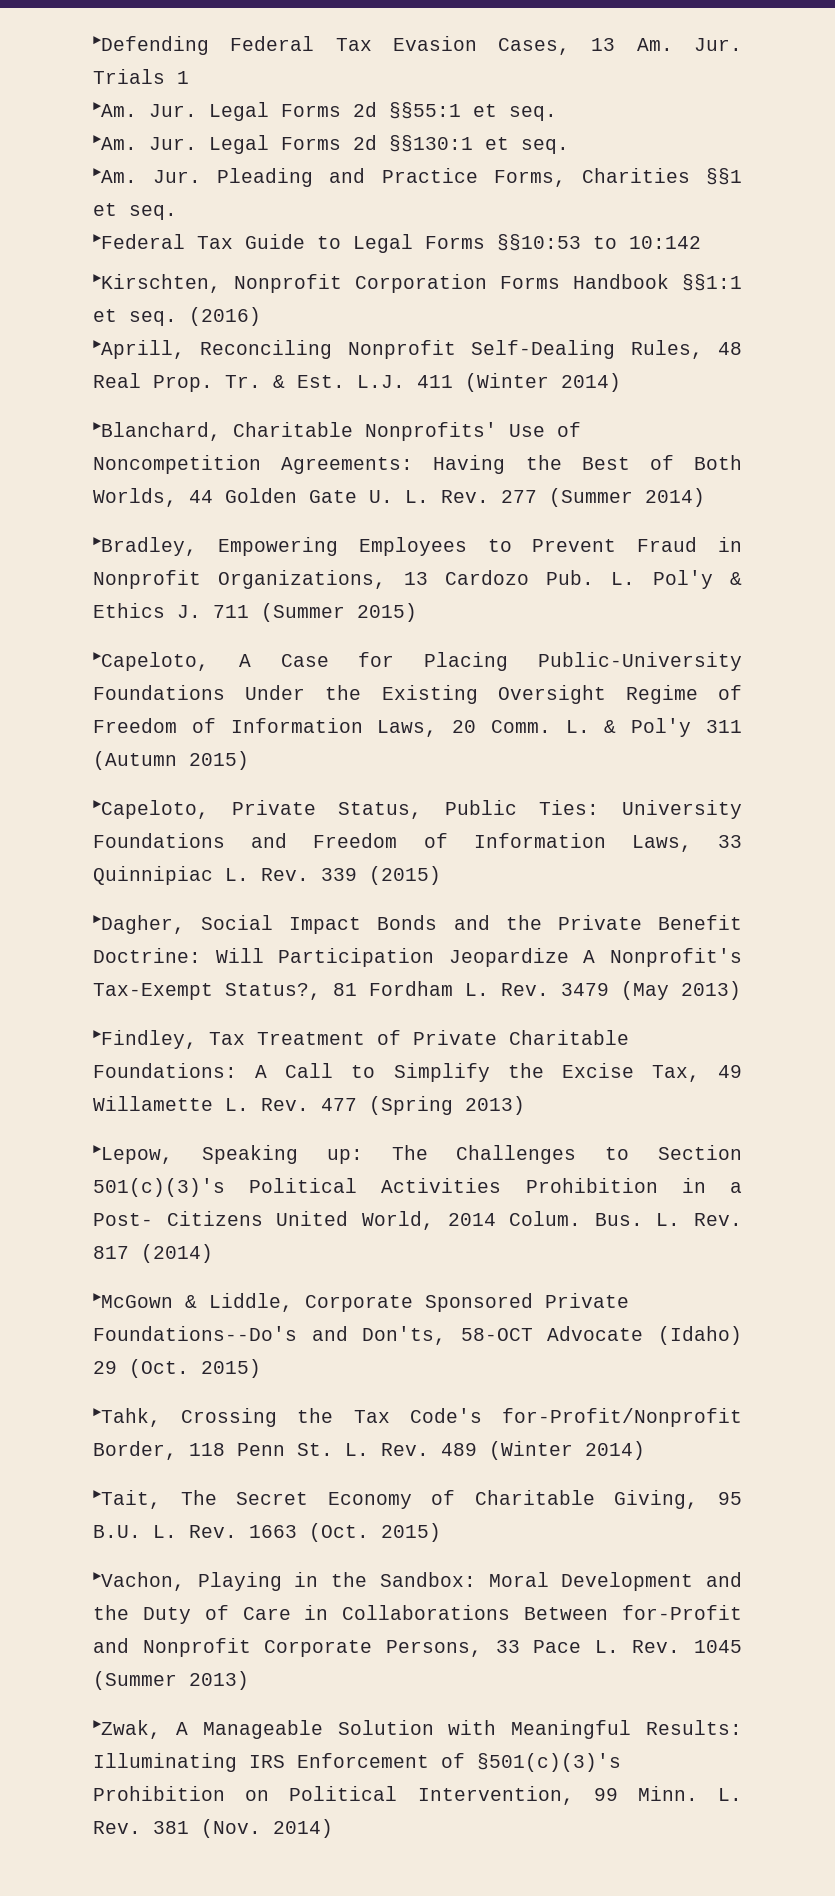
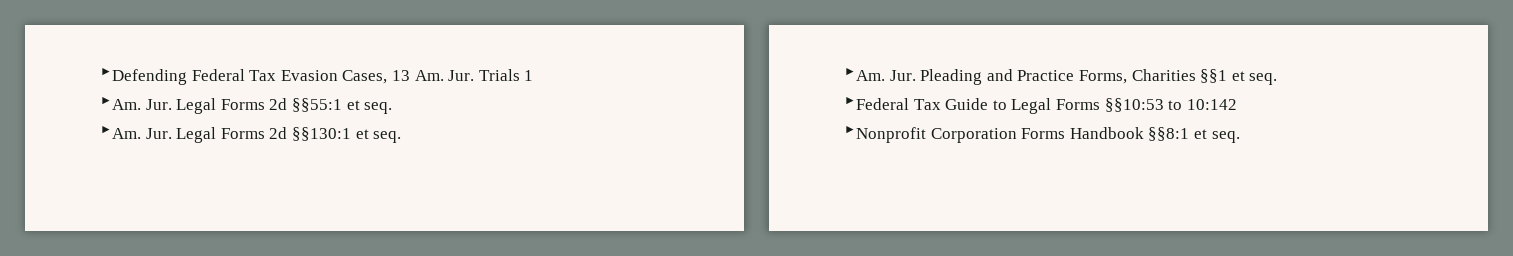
[93,274,342,293] ►Kirschten, Nonprofit -> [844,125,926,143] ►Nonprofit
[682,274,742,291] [93,307,261,326] [93,340,742,359] [93,373,621,392] [93,422,581,441] [93,455,742,474] [93,488,705,507] [93,537,742,556] [93,570,743,589] [93,603,417,622] [93,652,742,671] [93,685,742,704] [93,718,742,737] [93,751,249,770] [93,800,742,819] [93,833,742,852] [93,866,441,885] [93,915,742,934] [93,948,742,967] [93,981,741,1000] [93,1030,629,1049] [93,1063,742,1082] [93,1096,525,1115] [93,1145,742,1164] [93,1178,742,1197] [93,1211,742,1230] [93,1244,213,1263] [93,1293,629,1312] [93,1326,743,1345] [93,1359,261,1378] [93,1408,742,1427] [93,1441,645,1460] [93,1490,742,1509] [93,1523,441,1542] [93,1572,742,1591] [93,1605,742,1624] [93,1638,742,1657] [93,1671,249,1690] [93,1720,742,1739] [93,1753,621,1772] [93,1786,742,1805] [93,1819,333,1838] §§1:1 et seq. (2016) // ►Aprill, Reconciling Nonprofit Self-Dealing Rules, 48 Real Prop. Tr. & Est. L.J. 411 (Winter 2014) // ►Blanchard, Charitable Nonprofits' Use of Noncompetition Agreements: Having the Best of Both Worlds, 44 Golden Gate U. L. Rev. 277 (Summer 2014) // ►Bradley, Empowering Employees to Prevent Fraud in Nonprofit Organizations, 13 Cardozo Pub. L. Pol'y & Ethics J. 711 (Summer 2015) // ►Capeloto, A Case for Placing Public-University Foundations Under the Existing Oversight Regime of Freedom of Information Laws, 20 Comm. L. & Pol'y 311 (Autumn 2015) // ►Capeloto, Private Status, Public Ties: University Foundations and Freedom of Information Laws, 33 Quinnipiac L. Rev. 339 (2015) // ►Dagher, Social Impact Bonds and the Private Benefit Doctrine: Will Participation Jeopardize A Nonprofit's Tax-Exempt Status?, 81 Fordham L. Rev. 3479 (May 2013) // ►Findley, Tax Treatment of Private Charitable Foundations: A Call to Simplify the Excise Tax, 49 Willamette L. Rev. 477 (Spring 2013) // ►Lepow, Speaking up: The Challenges to Section 501(c)(3)'s Political Activities Prohibition in a Post- Citizens United World, 2014 Colum. Bus. L. Rev. 817 (2014) // ►McGown & Liddle, Corporate Sponsored Private Foundations--Do's and Don'ts, 58-OCT Advocate (Idaho) 29 (Oct. 2015) // ►Tahk, Crossing the Tax Code's for-Profit/Nonprofit Border, 118 Penn St. L. Rev. 489 (Winter 2014) // ►Tait, The Secret Economy of Charitable Giving, 95 B.U. L. Rev. 1663 (Oct. 2015) // ►Vachon, Playing in the Sandbox: Moral Development and the Duty of Care in Collaborations Between for-Profit and Nonprofit Corporate Persons, 33 Pace L. Rev. 1045 (Summer 2013) // ►Zwak, A Manageable Solution with Meaningful Results: Illuminating IRS Enforcement of §501(c)(3)'s Prohibition on Political Intervention, 99 Minn. L. Rev. 381 (Nov. 2014) -> [1148,127,1240,143] §§8:1 et seq.

